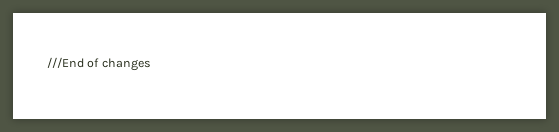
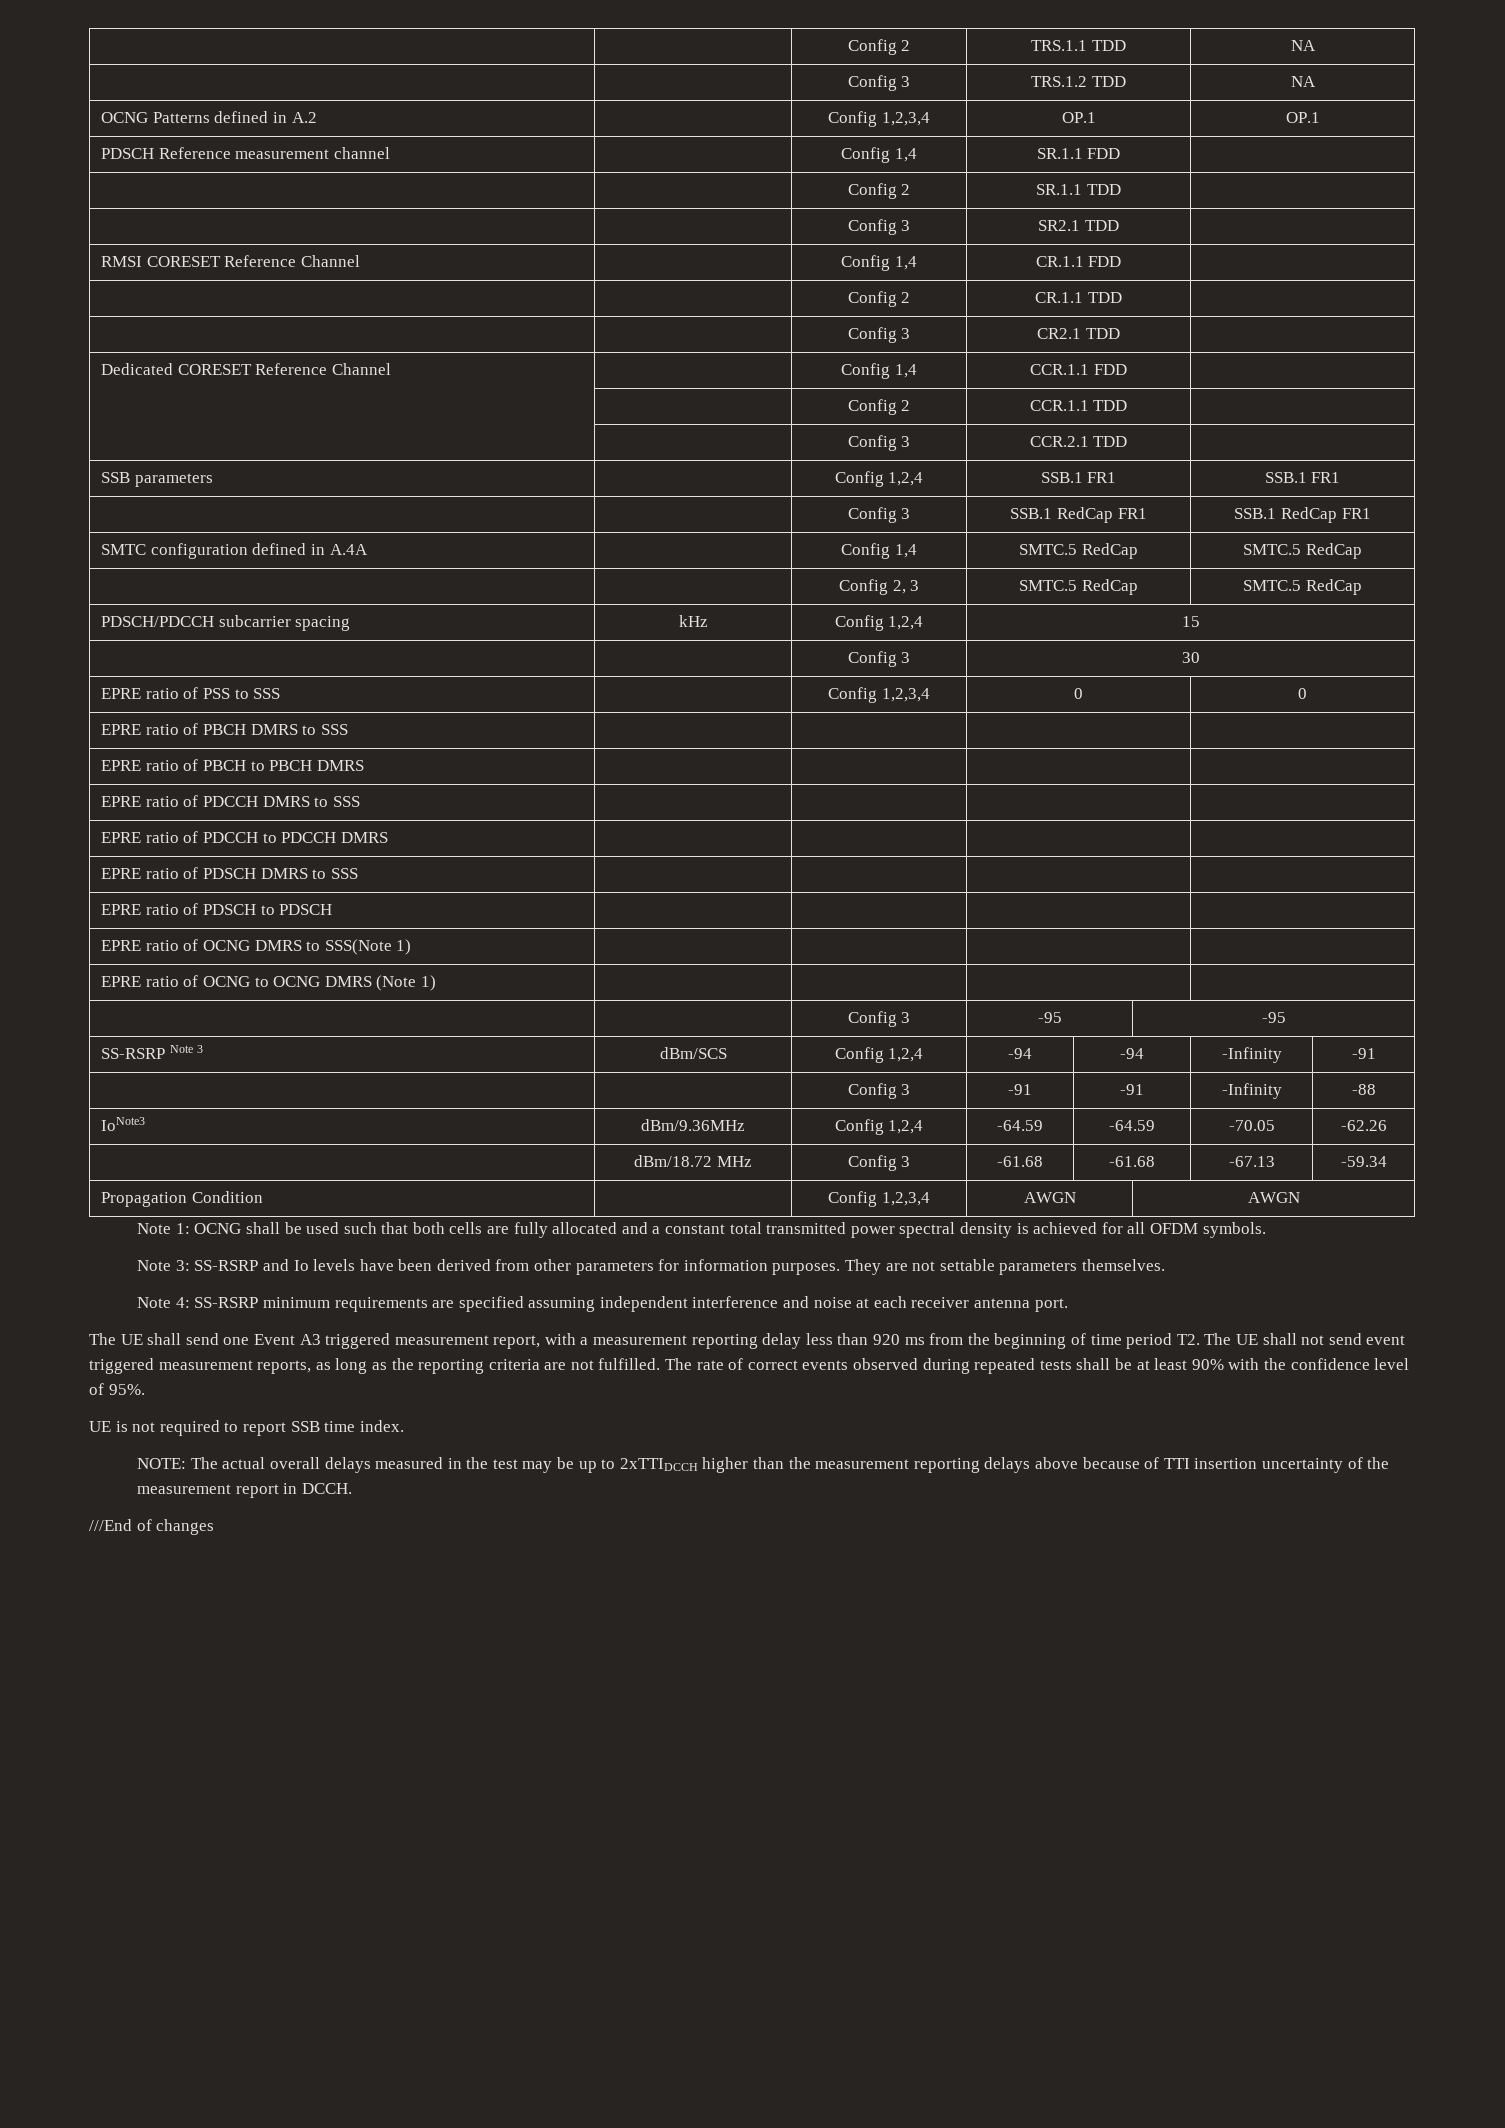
(47, 62) none -> [847,39,911,55] [1031,40,1126,51] [1290,40,1316,51] [847,75,911,91] [1031,76,1126,87] [1290,76,1316,87] [101,111,317,123] [828,111,930,127] [1061,112,1096,123] [1285,112,1320,123] [101,147,391,159] [841,147,917,163] [1036,148,1121,159] [847,183,911,199] [1036,184,1121,195] [847,219,911,235] [1038,220,1119,231] [101,255,361,267] [841,255,917,271] [1035,256,1122,267] [847,291,911,307] [1035,292,1122,303] [847,327,911,343] [1037,328,1120,339] [101,363,392,375] [841,363,917,379] [1030,364,1127,375] [847,399,911,415] [1029,400,1128,411] [847,435,911,451] [1029,436,1128,447] [101,472,213,487] [834,471,924,487] [1040,472,1117,483] [1264,472,1341,483] [847,507,911,523] [1010,507,1147,523] [1234,507,1371,523] [101,543,368,559] [841,543,917,559] [1019,543,1138,559] [1243,543,1362,559] [838,579,920,595] [1019,579,1138,595] [1243,579,1362,595] [101,615,351,631] [678,615,708,627] [834,615,924,631] [1181,616,1200,627] [847,651,911,667] [1181,652,1200,663] [101,687,281,699] [828,687,930,703] [1074,688,1083,699] [1298,688,1307,699] [101,723,348,735] [101,759,364,771] [101,795,360,807] [101,831,388,843] [101,867,358,879] [101,903,333,915] [101,939,412,955] [101,975,437,991] [847,1011,911,1027] [1037,1012,1062,1023] [1261,1012,1286,1023] [101,1045,204,1059] [659,1047,727,1059] [834,1047,924,1063] [1008,1048,1032,1059] [1120,1048,1144,1059] [1221,1047,1282,1063] [1351,1048,1376,1059] [847,1083,911,1099] [1008,1084,1032,1095] [1120,1084,1144,1095] [1221,1083,1282,1099] [1351,1084,1376,1095] [101,1117,146,1131] [641,1119,745,1131] [834,1119,924,1135] [997,1120,1043,1131] [1109,1120,1155,1131] [1228,1120,1275,1131] [1340,1120,1387,1131] [634,1155,752,1167] [847,1155,911,1171] [997,1156,1043,1167] [1109,1156,1155,1167] [1228,1156,1275,1167] [1340,1156,1387,1167] [101,1191,263,1207] [828,1191,930,1207] [1023,1192,1076,1203] [1247,1192,1300,1203] [137,1222,1266,1238] [137,1259,1165,1275] [137,1296,1068,1312] [89,1333,1406,1349] [89,1358,1410,1374] [89,1383,145,1395] [89,1420,404,1436] [137,1457,1390,1473] [137,1483,352,1498] | | Config 2 | TRS.1.1 TDD | NA // | | Config 3 | TRS.1.2 TDD | NA // OCNG Patterns defined in A.2 | | Config 1,2,3,4 | OP.1 | OP.1 // PDSCH Reference measurement channel | | Config 1,4 | SR.1.1 FDD | // | | Config 2 | SR.1.1 TDD | // | | Config 3 | SR2.1 TDD | // RMSI CORESET Reference Channel | | Config 1,4 | CR.1.1 FDD | // | | Config 2 | CR.1.1 TDD | // | | Config 3 | CR2.1 TDD | // Dedicated CORESET Reference Channel | | Config 1,4 | CCR.1.1 FDD | // | | Config 2 | CCR.1.1 TDD | // | | Config 3 | CCR.2.1 TDD | // SSB parameters | | Config 1,2,4 | SSB.1 FR1 | SSB.1 FR1 // | | Config 3 | SSB.1 RedCap FR1 | SSB.1 RedCap FR1 // SMTC configuration defined in A.4A | | Config 1,4 | SMTC.5 RedCap | SMTC.5 RedCap // | | Config 2, 3 | SMTC.5 RedCap | SMTC.5 RedCap // PDSCH/PDCCH subcarrier spacing | kHz | Config 1,2,4 | 15 // | | Config 3 | 30 // EPRE ratio of PSS to SSS | | Config 1,2,3,4 | 0 | 0 // EPRE ratio of PBCH DMRS to SSS | | | | // EPRE ratio of PBCH to PBCH DMRS | | | | // EPRE ratio of PDCCH DMRS to SSS | | | | // EPRE ratio of PDCCH to PDCCH DMRS | | | | // EPRE ratio of PDSCH DMRS to SSS | | | | // EPRE ratio of PDSCH to PDSCH | | | | // EPRE ratio of OCNG DMRS to SSS(Note 1) | | | | // EPRE ratio of OCNG to OCNG DMRS (Note 1) | | | | // | | Config 3 | -95 | -95 // SS-RSRP Note 3 | dBm/SCS | Config 1,2,4 | -94 | -94 | -Infinity | -91 // | | Config 3 | -91 | -91 | -Infinity | -88 // IoNote3 | dBm/9.36MHz | Config 1,2,4 | -64.59 | -64.59 | -70.05 | -62.26 // | dBm/18.72 MHz | Config 3 | -61.68 | -61.68 | -67.13 | -59.34 // Propagation Condition | | Config 1,2,3,4 | AWGN | AWGN // Note 1: OCNG shall be used such that both cells are fully allocated and a constant total transmitted power spectral density is achieved for all OFDM symbols. // Note 3: SS-RSRP and Io levels have been derived from other parameters for information purposes. They are not settable parameters themselves. // Note 4: SS-RSRP minimum requirements are specified assuming independent interference and noise at each receiver antenna port. // The UE shall send one Event A3 triggered measurement report, with a measurement reporting delay less than 920 ms from the beginning of time period T2. The UE shall not send event triggered measurement reports, as long as the reporting criteria are not fulfilled. The rate of correct events observed during repeated tests shall be at least 90% with the confidence level of 95%. // UE is not required to report SSB time index. // NOTE: The actual overall delays measured in the test may be up to 2xTTIDCCH higher than the measurement reporting delays above because of TTI insertion uncertainty of the measurement report in DCCH. //

